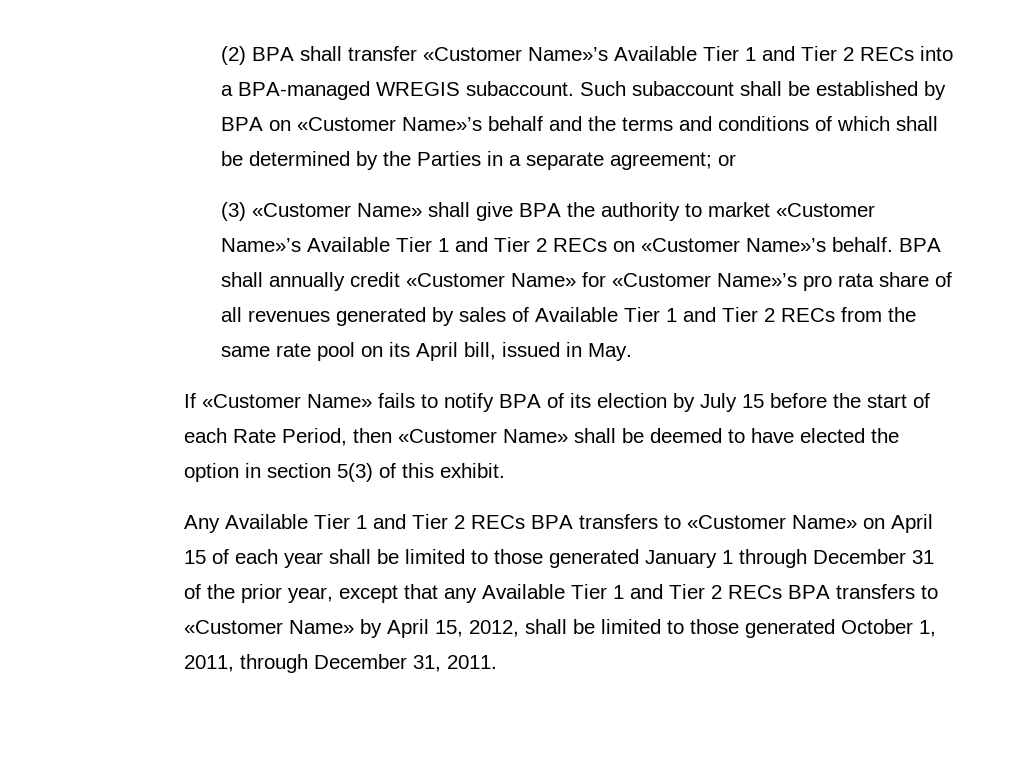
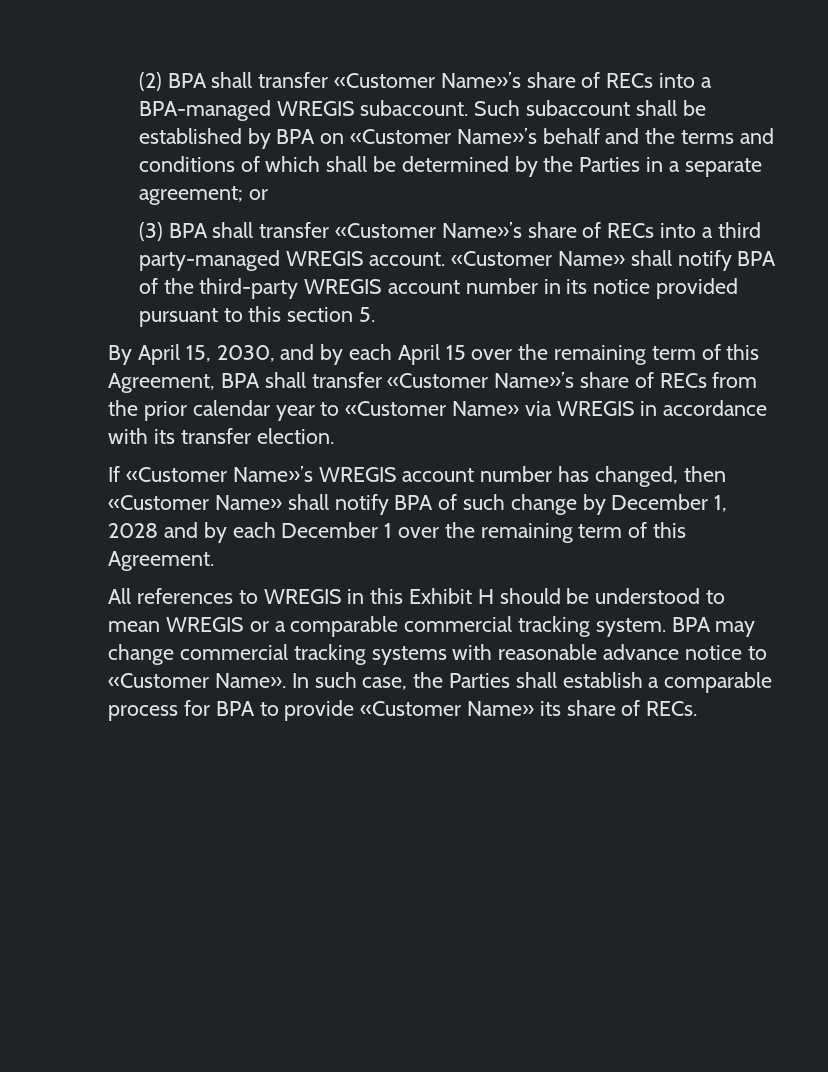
[613,46,854,61] Available Tier 1 and Tier 2 -> [526,72,601,88] share of
[251,202,875,221] [220,237,941,252] [220,272,952,291] [220,307,916,326] [220,342,632,361] [183,393,930,412] [183,428,899,446] [183,463,505,482] [183,514,933,533] [183,549,934,568] [183,584,938,603] [183,619,936,638] [183,654,497,673] «Customer Name» shall give BPA the authority to market «Customer Name»’s Available Tier 1 and Tier 2 RECs on «Customer Name»’s behalf. BPA shall annually credit «Customer Name» for «Customer Name»’s pro rata share of all revenues generated by sales of Available Tier 1 and Tier 2 RECs from the same rate pool on its April bill, issued in May. // If «Customer Name» fails to notify BPA of its election by July 15 before the start of each Rate Period, then «Customer Name» shall be deemed to have elected the option in section 5(3) of this exhibit. // Any Available Tier 1 and Tier 2 RECs BPA transfers to «Customer Name» on April 15 of each year shall be limited to those generated January 1 through December 31 of the prior year, except that any Available Tier 1 and Tier 2 RECs BPA transfers to «Customer Name» by April 15, 2012, shall be limited to those generated October 1, 2011, through December 31, 2011. -> [168,222,761,238] [138,250,777,271] [138,278,739,299] [138,306,376,327] [108,344,760,365] [108,372,758,393] [108,400,768,421] [108,428,334,444] [108,466,726,487] [108,494,728,515] [108,522,687,543] [108,551,215,571] [108,588,726,604] [108,616,756,637] [108,644,767,665] [108,672,773,693] [108,700,698,721] BPA shall transfer «Customer Name»’s share of RECs into a third party-managed WREGIS account. «Customer Name» shall notify BPA of the third-party WREGIS account number in its notice provided pursuant to this section 5. // By April 15, 2030, and by each April 15 over the remaining term of this Agreement, BPA shall transfer «Customer Name»’s share of RECs from the prior calendar year to «Customer Name» via WREGIS in accordance with its transfer election. // If «Customer Name»’s WREGIS account number has changed, then «Customer Name» shall notify BPA of such change by December 1, 2028 and by each December 1 over the remaining term of this Agreement. // All references to WREGIS in this Exhibit H should be understood to mean WREGIS or a comparable commercial tracking system. BPA may change commercial tracking systems with reasonable advance notice to «Customer Name». In such case, the Parties shall establish a comparable process for BPA to provide «Customer Name» its share of RECs.

